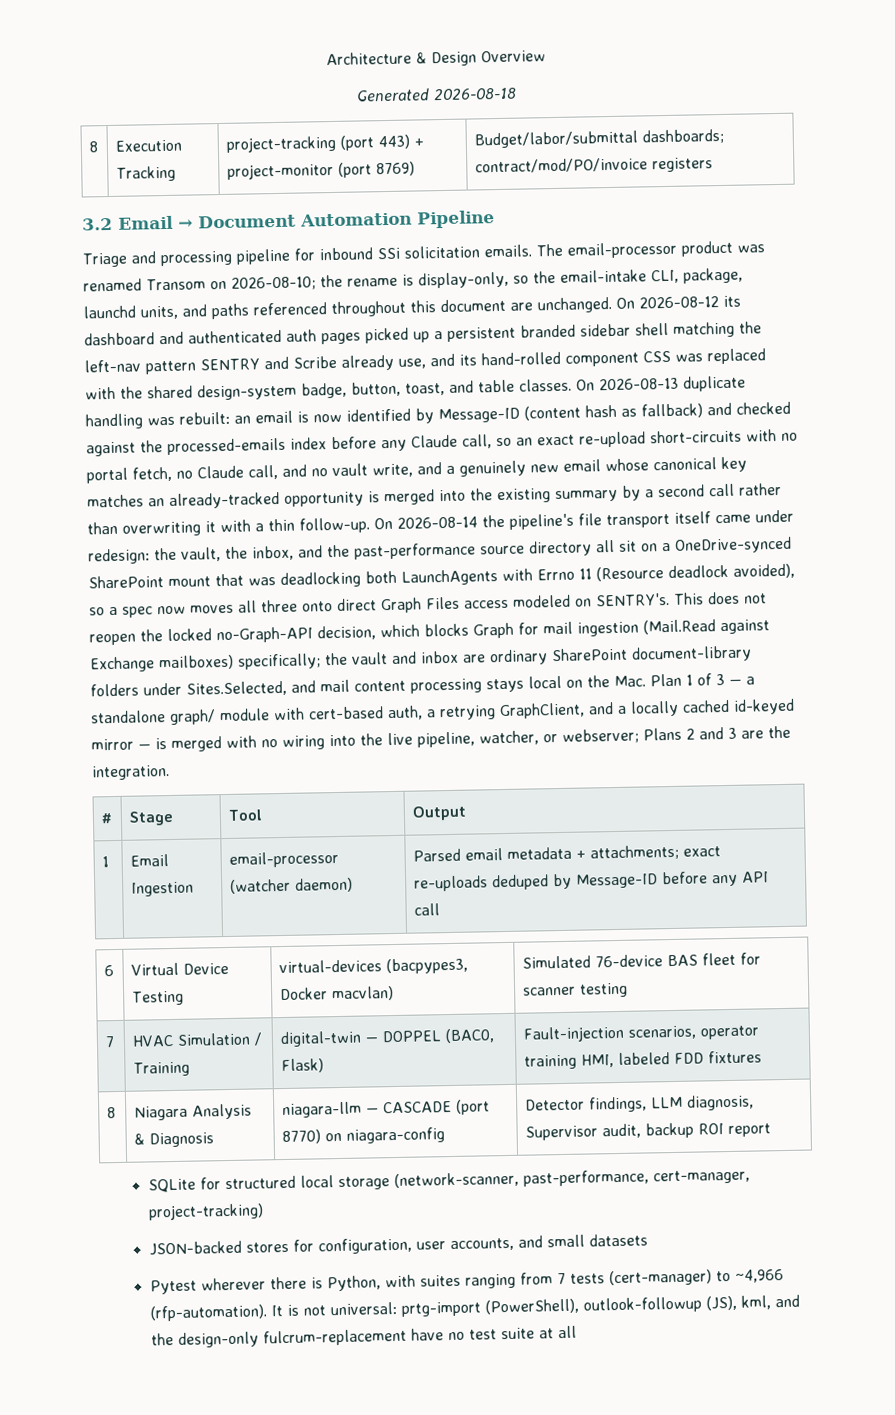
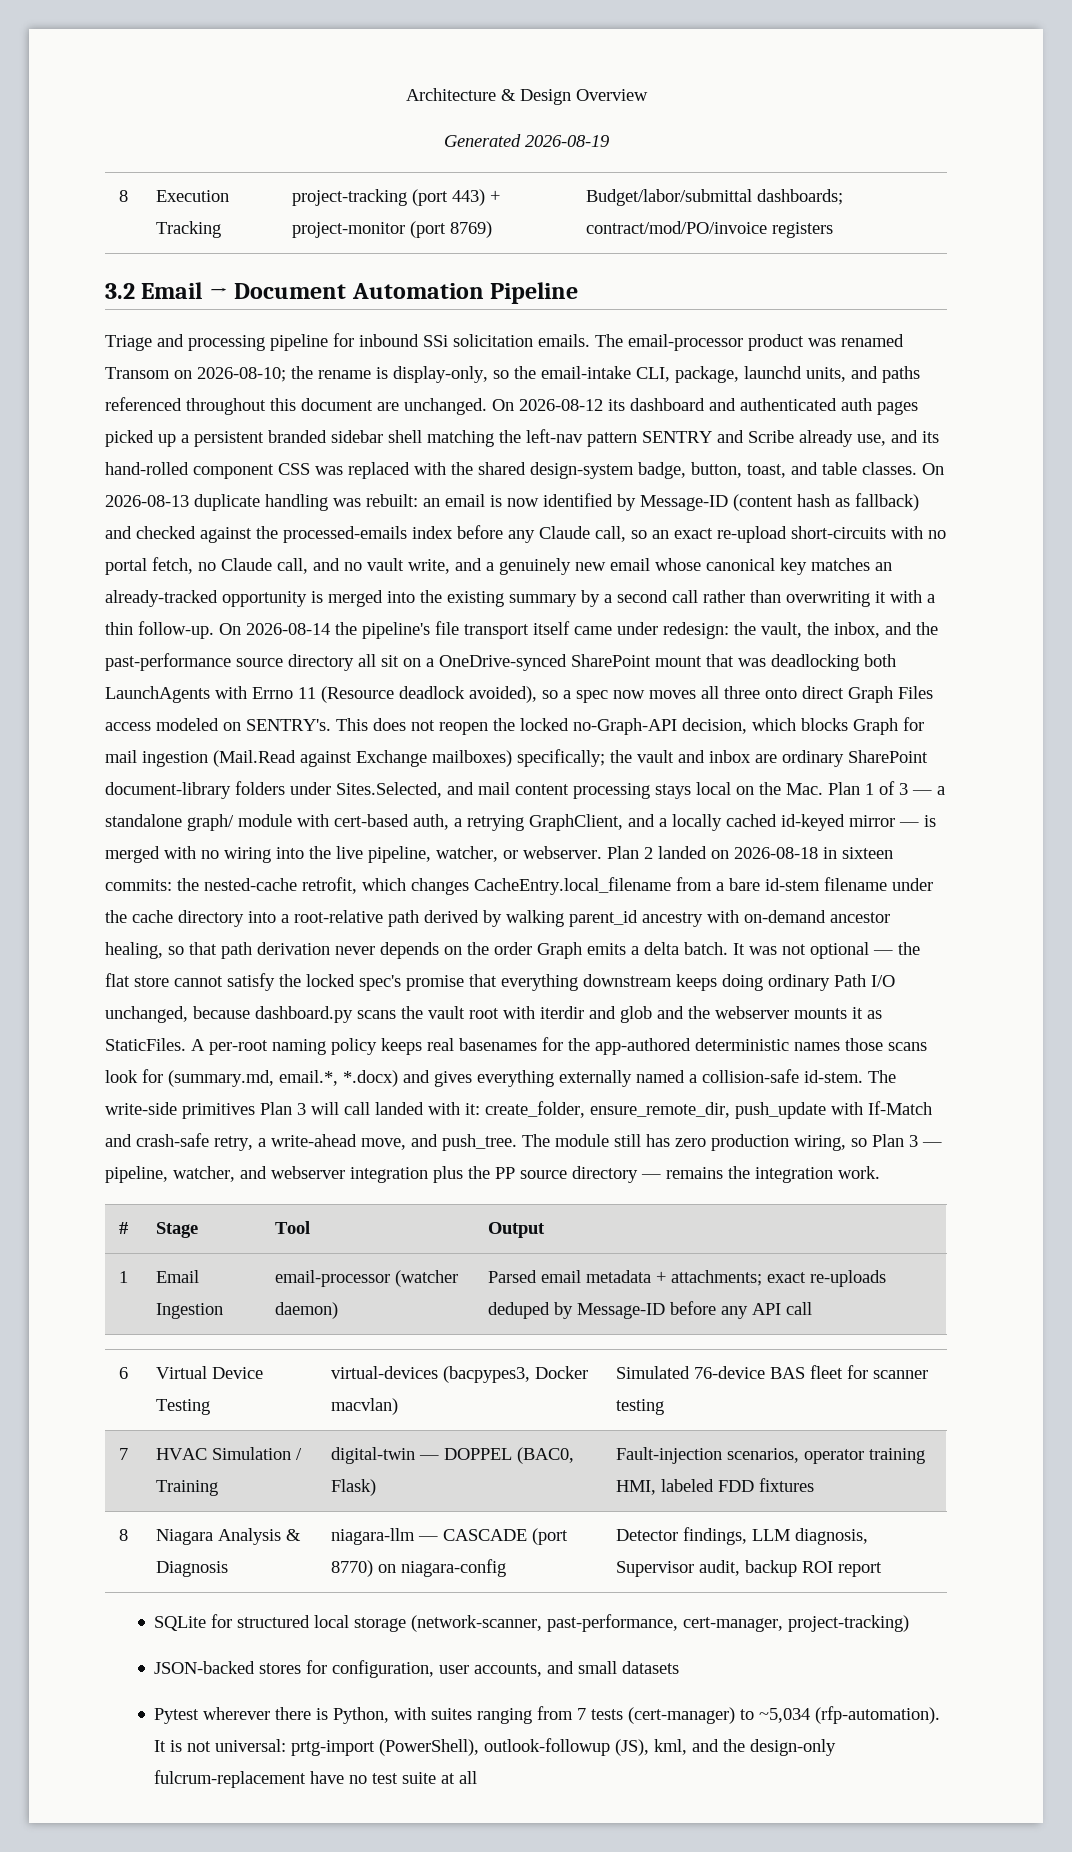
[433,87,517,101] 2026-08-18 -> [524,135,609,147] 2026-08-19
[562,725,791,744] [92,765,170,781] webserver; Plans 2 and 3 are the integration. -> [523,846,893,859] [105,877,933,895] [105,910,890,927] [105,942,920,959] [105,973,895,991] [105,1006,882,1023] [105,1037,927,1055] [105,1069,896,1087] [105,1101,932,1119] [105,1133,942,1151] [105,1166,880,1183] webserver. Plan 2 landed on 2026-08-18 in sixteen commits: the nested-cache retrofit, which changes CacheEntry.local_filename from a bare id-stem filename under the cache directory into a root-relative path derived by walking parent_id ancestry with on-demand ancestor healing, so that path derivation never depends on the order Graph emits a delta batch. It was not optional — the flat store cannot satisfy the locked spec's promise that everything downstream keeps doing ordinary Path I/O unchanged, because dashboard.py scans the vault root with iterdir and glob and the webserver mounts it as StaticFiles. A per-root naming policy keeps real basenames for the app-authored deterministic names those scans look for (summary.md, email.*, *.docx) and gives everything externally named a collision-safe id-stem. The write-side primitives Plan 3 will call landed with it: create_folder, ensure_remote_dir, push_update with If-Match and crash-safe retry, a write-ahead move, and push_tree. The module still has zero production wiring, so Plan 3 — pipeline, watcher, and webserver integration plus the PP source directory — remains the integration work.
[734,1269,784,1283] ~4,966 -> [759,1708,811,1723] ~5,034

